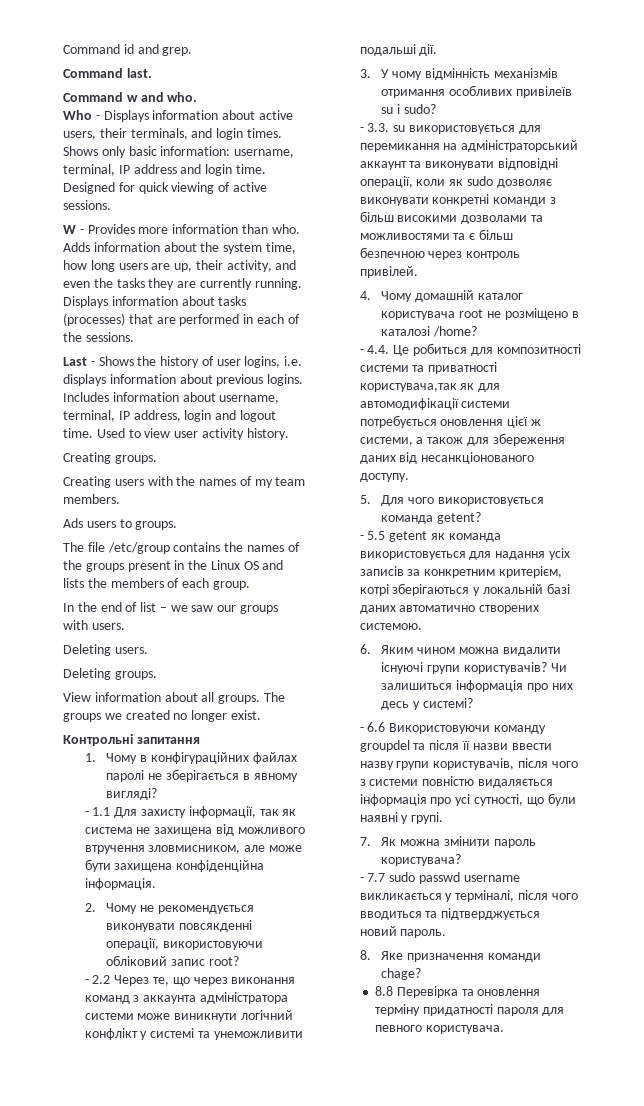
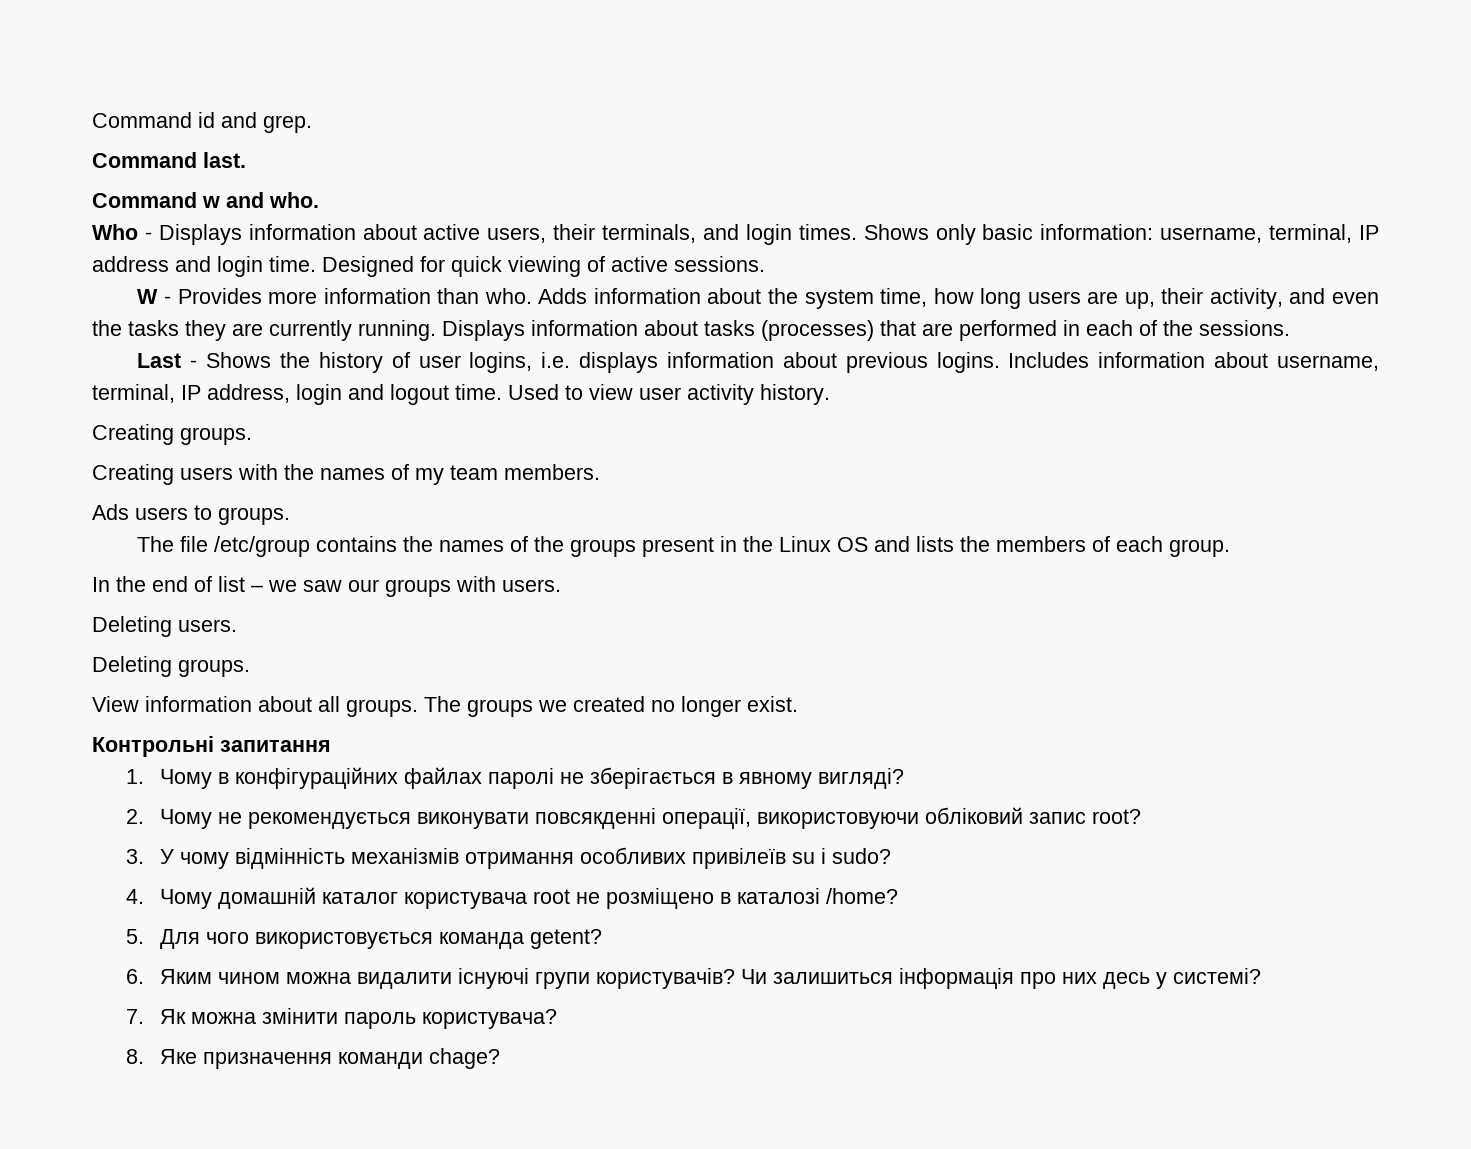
[84,806,297,818] [84,824,305,836] [84,845,303,854] [84,859,265,872] [84,878,156,890] // - 1.1 Для захисту інформації, так як система не захищена від можливого втручення зловмисником, але може бути захищена конфіденційна інформація. -> (905, 778) none
[84,975,296,986] [84,992,289,1004] [84,1010,294,1022] [84,1028,303,1040] [359,44,438,56] // - 2.2 Через те, що через виконання команд з аккаунта адміністратора системи може виникнути логічний конфлікт у системі та унеможливити подальші дії. -> (1142, 816) none
[359,123,541,134] [359,140,579,152] [359,158,559,170] [359,176,552,188] [359,194,557,206] [359,211,544,224] [359,229,514,240] [359,247,521,260] [359,266,418,278] // - 3.3. su використовується для перемикання на адміністраторський аккаунт та виконувати відповідні операції, коли як sudo дозволяє виконувати конкретні команди з більш високими дозволами та можливостями та є більш безпечною через контроль привілей. -> (892, 856) none
[359,343,581,356] [359,362,498,374] [359,383,501,392] [359,398,511,410] [359,415,542,428] [359,433,565,446] [359,452,535,464] [359,473,409,482] // - 4.4. Це робиться для композитності системи та приватності користувача,так як для автомодифікації системи потребується оновлення цієї ж системи, а також для збереження даних від несанкціонованого доступу. -> (899, 896) none
[359,531,501,542] [359,548,571,560] [359,566,563,578] [359,583,570,596] [359,605,540,614] [359,623,422,630] // - 5.5 getent як команда використовується для надання усіх записів за конкретним критерієм, котрі зберігаються у локальній базі даних автоматично створених системою. -> (603, 939) none
[359,722,547,734] [359,740,552,752] [359,758,578,770] [359,776,554,788] [359,793,576,806] [359,812,444,824] // - 6.6 Використовуючи команду groupdel та після її назви ввести назву групи користувачів, після чого з системи повністю видаляється інформація про усі сутності, що були наявні у групі. -> (1262, 976) none
[359,872,520,884] [359,890,578,902] [359,908,541,920] [359,926,447,938] // - 7.7 sudo passwd username викликається у терміналі, після чого вводиться та підтверджується новий пароль. -> (558, 1019) none
[375,986,541,998] [375,1004,565,1016] [375,1025,504,1034] // 8.8 Перевірка та оновлення терміну придатності пароля для певного користувача. -> (501, 1058) none

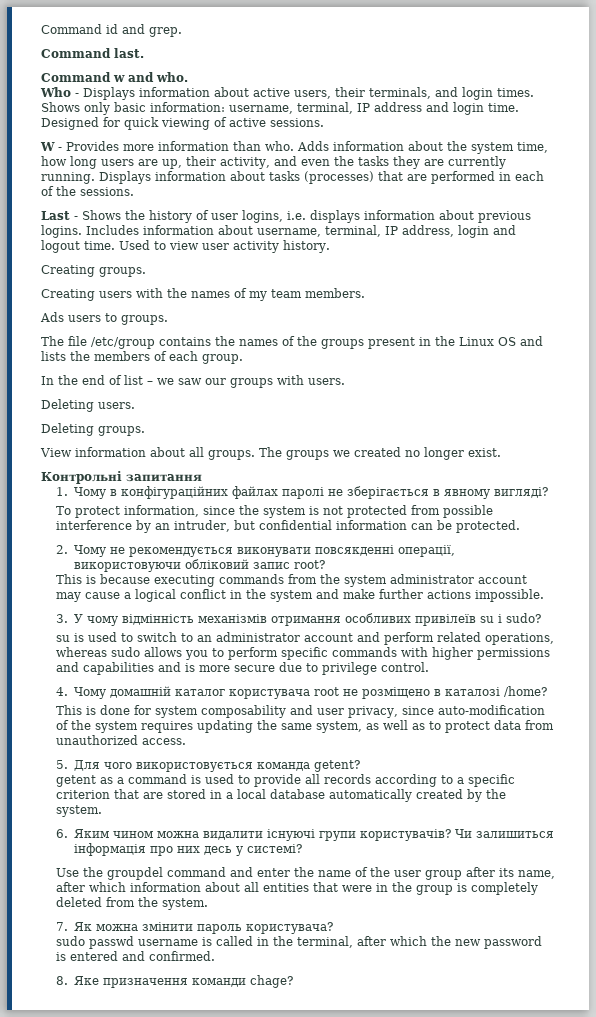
(905, 778) none -> [55,505,493,518] [55,520,520,533] // To protect information, since the system is not protected from possible interference by an intruder, but confidential information can be protected.
(1142, 816) none -> [55,574,527,587] [55,589,544,602] // This is because executing commands from the system administrator account may cause a logical conflict in the system and make further actions impossible.
(892, 856) none -> [55,632,554,645] [55,647,550,660] [55,662,429,675] // su is used to switch to an administrator account and perform related operations, whereas sudo allows you to perform specific commands with higher permissions and capabilities and is more secure due to privilege control.
(899, 896) none -> [55,705,545,718] [55,720,554,733] [55,735,186,745] // This is done for system composability and user privacy, since auto-modification of the system requires updating the same system, as well as to protect data from unauthorized access.
(603, 939) none -> [55,774,515,787] [55,789,506,802] [55,805,102,817] // getent as a command is used to provide all records according to a specific criterion that are stored in a local database automatically created by the system.
(1262, 976) none -> [55,867,555,880] [55,882,538,895] [55,897,208,910] // Use the groupdel command and enter the name of the user group after its name, after which information about all entities that were in the group is completely deleted from the system.
(558, 1019) none -> [55,936,542,949] [55,951,215,961] // sudo passwd username is called in the terminal, after which the new password is entered and confirmed.

